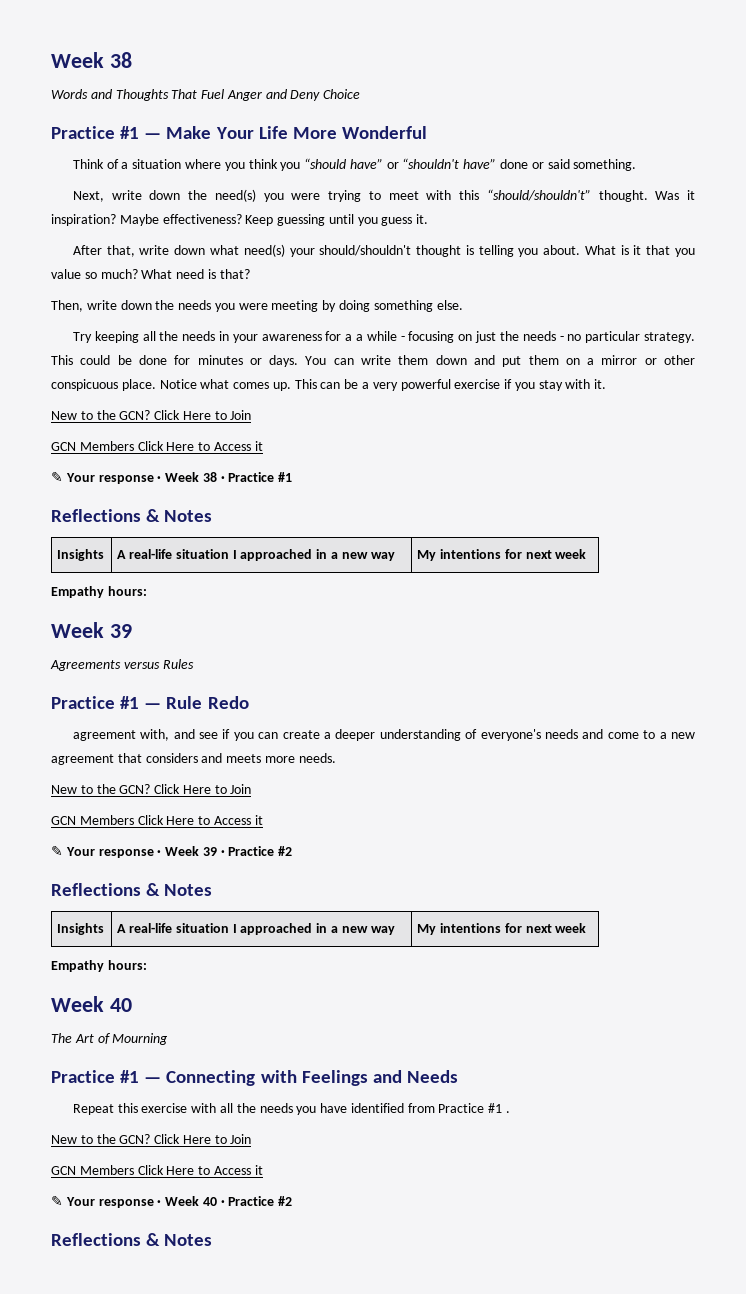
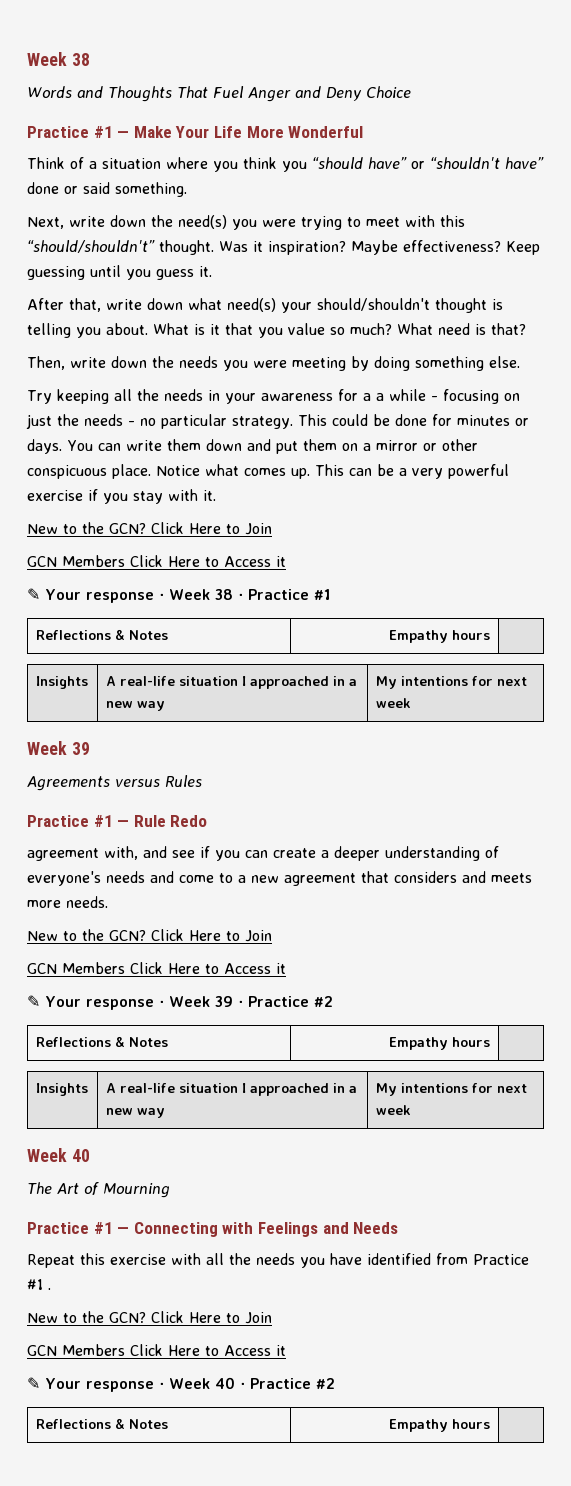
[51,509,213,522] // Reflections & Notes -> [35,629,168,640] [389,630,491,643] // Reflections & Notes | Empathy hours |
[51,586,147,598] // Empathy hours: -> (411, 703) none
[51,883,213,896] // Reflections & Notes -> [35,1036,168,1047] [389,1037,491,1050] // Reflections & Notes | Empathy hours |
[51,960,147,972] // Empathy hours: -> (411, 1110) none
[51,1233,213,1246] // Reflections & Notes -> [35,1418,168,1429] [389,1419,491,1432] // Reflections & Notes | Empathy hours |

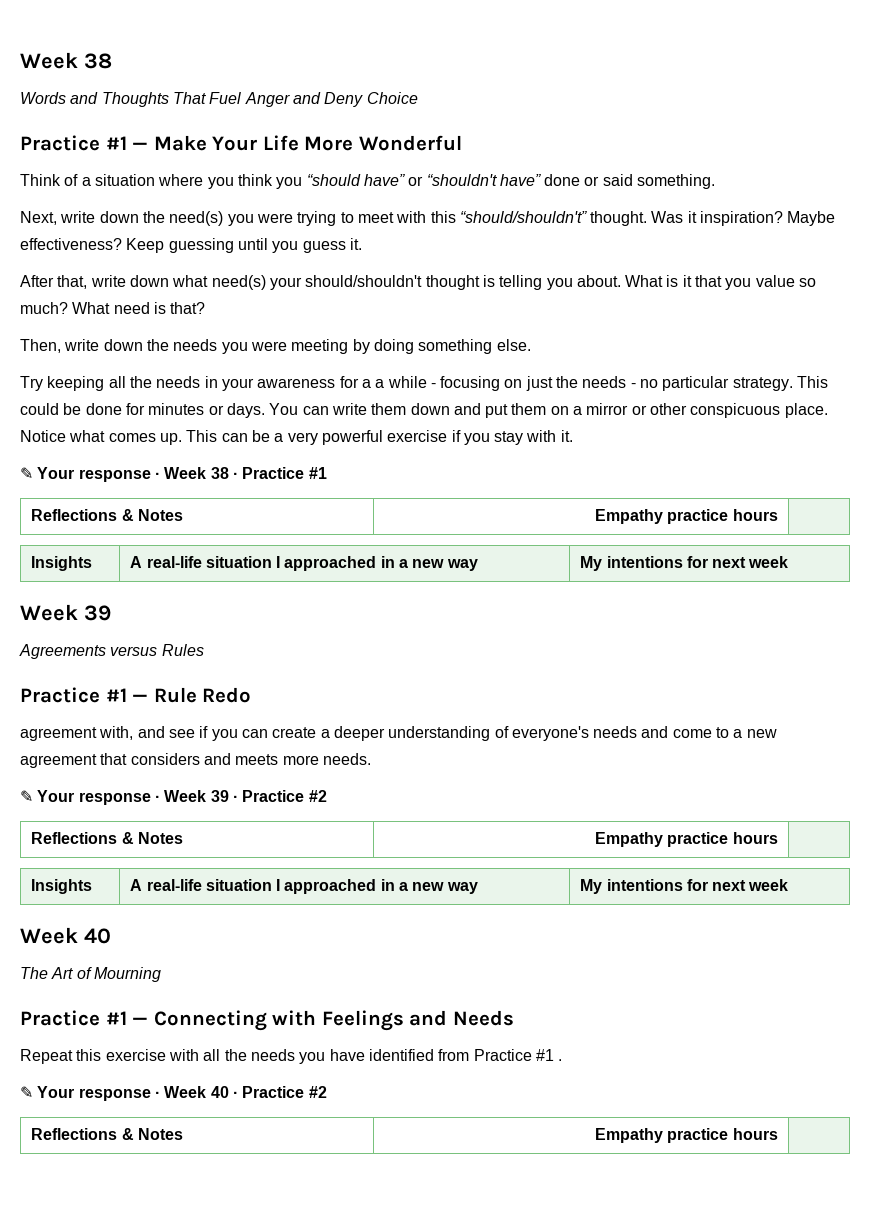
[27,522,272,535] [27,555,286,567] // New to the GCN? Click Here to Join // GCN Members Click Here to Access it -> (573, 436) none
(449, 636) none -> [667,509,729,524] practice
[27,929,272,942] [27,962,286,974] // New to the GCN? Click Here to Join // GCN Members Click Here to Access it -> (371, 759) none
(449, 1043) none -> [667,832,729,847] practice
[27,1311,272,1324] [27,1344,286,1356] // New to the GCN? Click Here to Join // GCN Members Click Here to Access it -> (563, 1060) none
(449, 1425) none -> [667,1128,729,1143] practice

